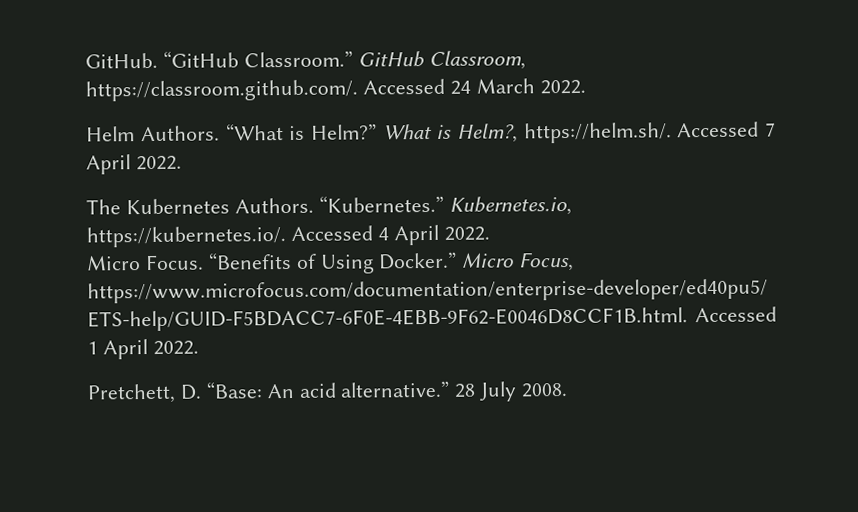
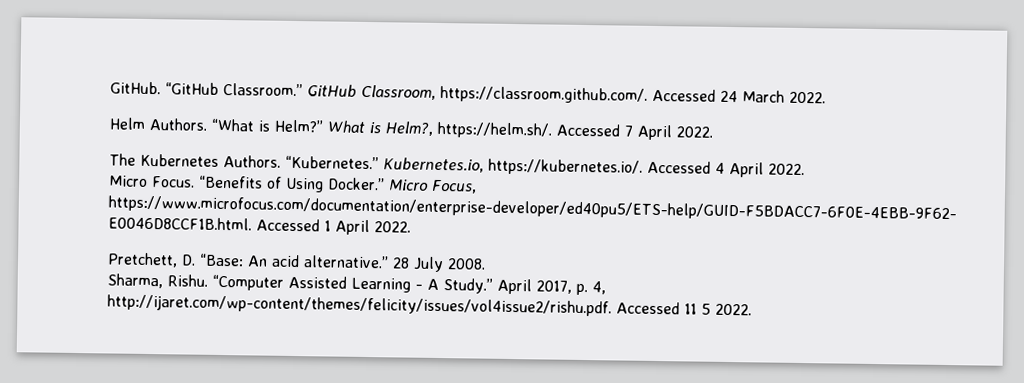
(568, 390) none -> [106,273,606,296] [106,294,752,317] // Sharma, Rishu. “Computer Assisted Learning - A Study.” April 2017, p. 4, http://ijaret.com/wp-content/themes/felicity/issues/vol4issue2/rishu.pdf. Accessed 11 5 2022.

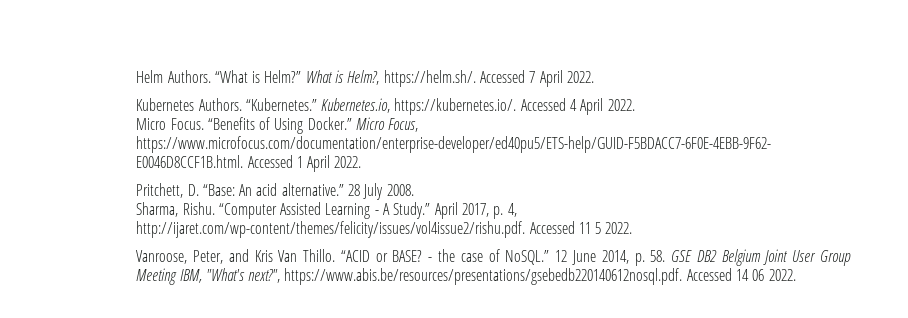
[109,81,826,104] GitHub. “GitHub Classroom.” GitHub Classroom, https://classroom.github.com/. Accessed 24 March 2022. // -> (136, 76) none
[108,153,136,166] The -> (595, 77) none
[106,252,178,268] Pretchett, -> [136,183,184,198] Pritchett,
(752, 309) none -> [136,249,851,266] [136,268,796,285] // Vanroose, Peter, and Kris Van Thillo. “ACID or BASE? - the case of NoSQL.” 12 June 2014, p. 58. GSE DB2 Belgium Joint User Group Meeting IBM, "What's next?", https://www.abis.be/resources/presentations/gsebedb220140612nosql.pdf. Accessed 14 06 2022.

